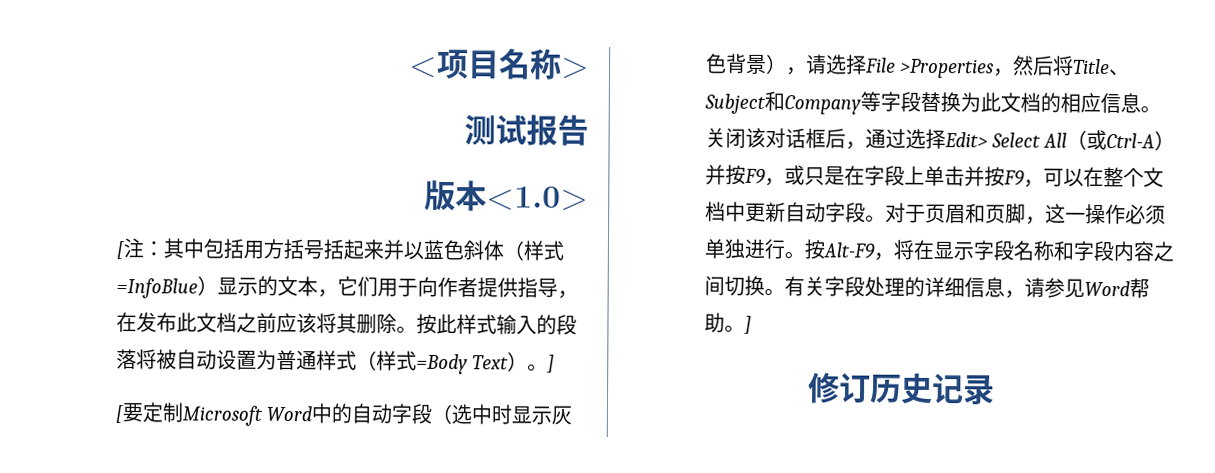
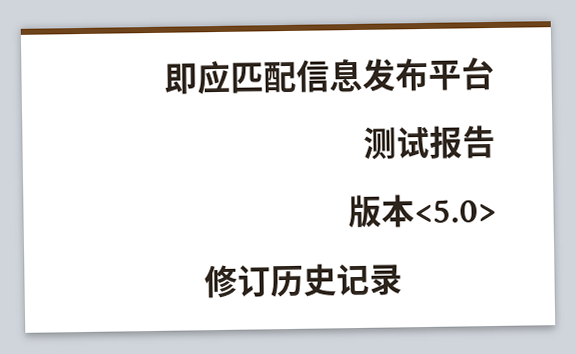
[408,48,590,80] [464,114,589,146] [424,179,589,212] [115,238,564,261] [115,275,578,299] [115,311,577,335] [115,348,556,375] [114,402,573,426] [704,53,1131,79] [703,90,1161,115] [704,127,1176,151] [704,164,1164,188] [704,201,1166,225] [703,238,1174,262] [703,275,1150,299] [703,312,752,334] <项目名称> // 测试报告 // 版本<1.0> // [注：其中包括用方括号括起来并以蓝色斜体（样式=InfoBlue）显示的文本，它们用于向作者提供指导，在发布此文档之前应该将其删除。按此样式输入的段落将被自动设置为普通样式（样式=Body Text）。] // [要定制Microsoft Word中的自动字段（选中时显示灰色背景），请选择File >Properties，然后将Title、Subject和Company等字段替换为此文档的相应信息。关闭该对话框后，通过选择Edit> Select All（或Ctrl-A）并按F9，或只是在字段上单击并按F9，可以在整个文档中更新自动字段。对于页眉和页脚，这一操作必须单独进行。按Alt-F9，将在显示字段名称和字段内容之间切换。有关字段处理的详细信息，请参见Word帮助。] -> [164,56,495,95] [363,124,496,160] [348,194,497,229] 即应匹配信息发布平台 // 测试报告 // 版本<5.0>

